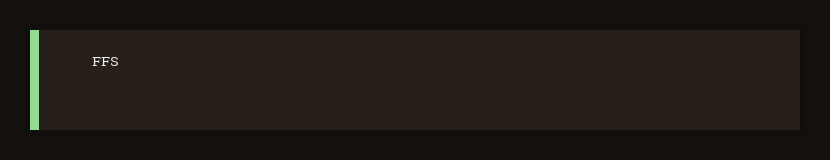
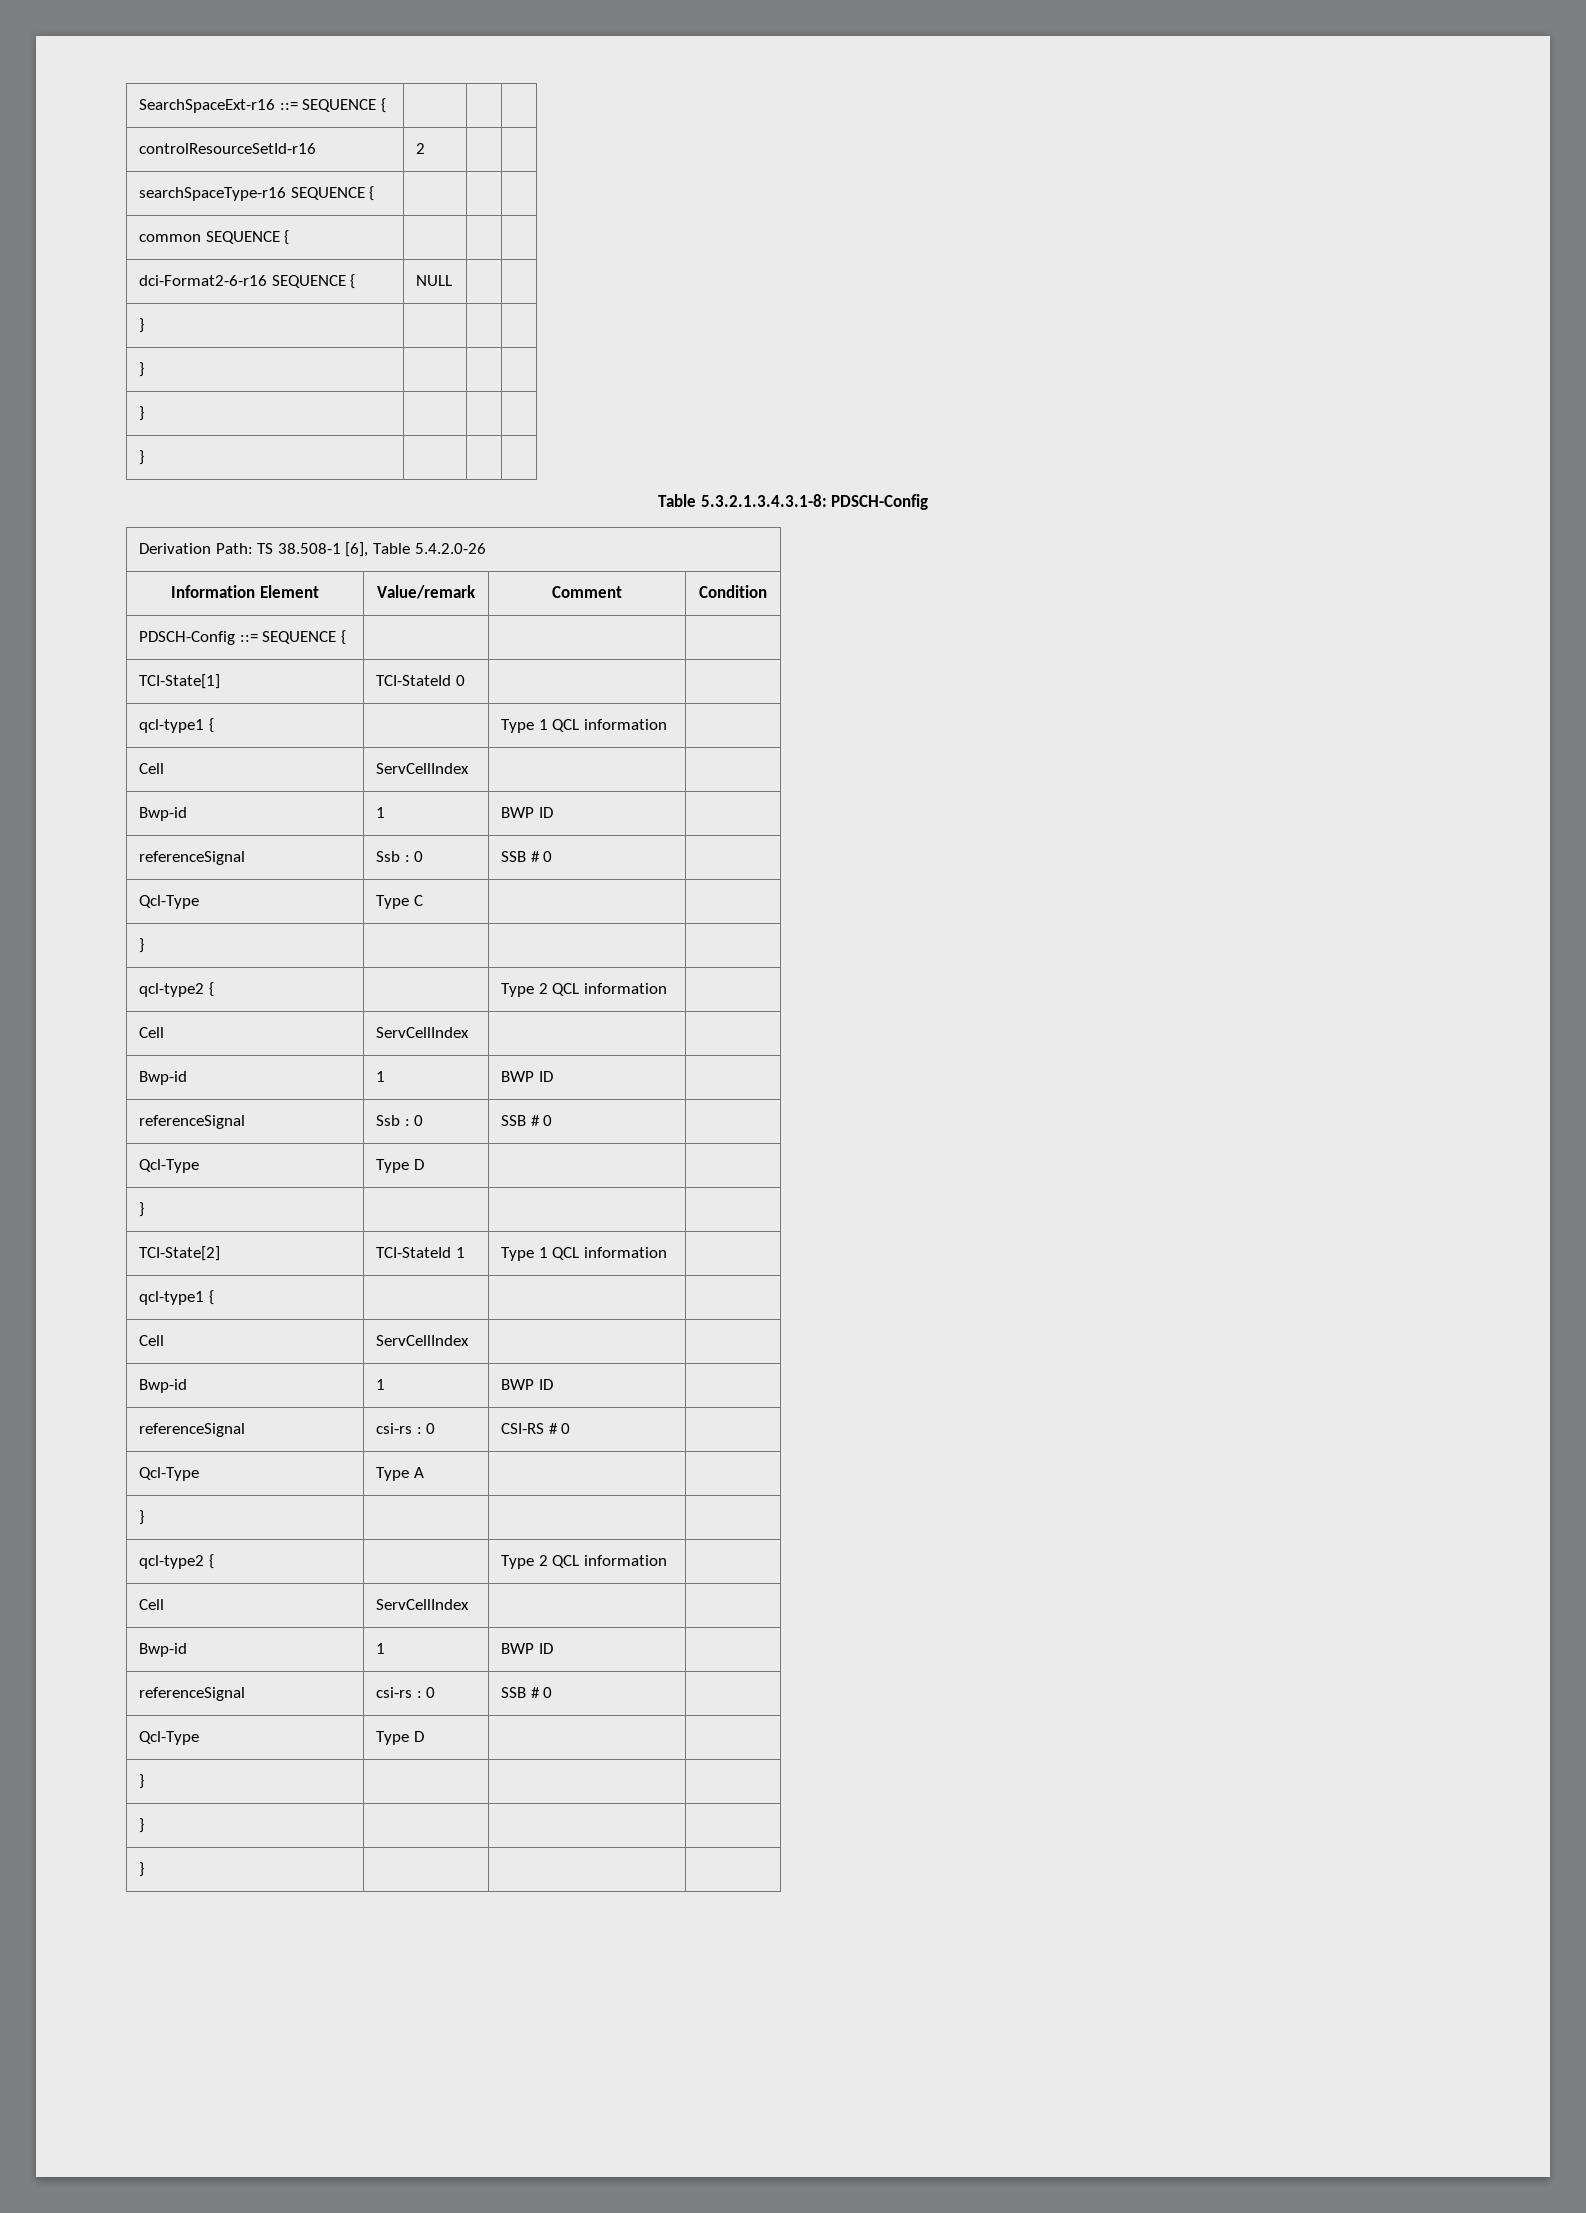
[92,57,119,66] FFS -> [139,98,386,113] [139,143,317,154] [416,143,426,154] [139,186,375,201] [139,230,290,245] [139,274,356,289] [416,275,453,286] [139,318,145,333] [139,362,145,377] [139,406,145,421] [139,450,145,465] [657,494,929,510] [139,542,486,557] [171,585,319,598] [377,585,476,599] [552,586,622,598] [699,585,767,598] [139,630,346,645] [139,674,221,689] [376,675,465,686] [139,718,214,733] [501,719,667,733] [139,763,165,774] [376,763,470,774] [139,807,188,821] [376,807,386,818] [501,807,553,818] [139,851,246,865] [376,851,424,862] [501,851,553,862] [139,895,200,909] [376,895,423,909] [139,938,145,953] [139,982,214,997] [501,983,667,997] [139,1027,165,1038] [376,1027,470,1038] [139,1071,188,1085] [376,1071,386,1082] [501,1071,553,1082] [139,1115,246,1129] [376,1115,424,1126] [501,1115,553,1126] [139,1159,200,1173] [376,1159,424,1173] [139,1202,145,1217] [139,1246,221,1261] [376,1247,465,1258] [501,1247,667,1261] [139,1290,214,1305] [139,1335,165,1346] [376,1335,470,1346] [139,1379,188,1393] [376,1379,386,1390] [501,1379,553,1390] [139,1423,246,1437] [376,1423,436,1434] [501,1423,571,1434] [139,1467,200,1481] [376,1467,424,1481] [139,1510,145,1525] [139,1554,214,1569] [501,1555,667,1569] [139,1599,165,1610] [376,1599,470,1610] [139,1643,188,1657] [376,1643,386,1654] [501,1643,553,1654] [139,1687,246,1701] [376,1687,436,1698] [501,1687,553,1698] [139,1731,200,1745] [376,1731,424,1745] [139,1774,145,1789] [139,1818,145,1833] [139,1862,145,1877] SearchSpaceExt-r16 ::= SEQUENCE { | | | // controlResourceSetId-r16 | 2 | | // searchSpaceType-r16 SEQUENCE { | | | // common SEQUENCE { | | | // dci-Format2-6-r16 SEQUENCE { | NULL | | // } | | | // } | | | // } | | | // } | | | // Table 5.3.2.1.3.4.3.1-8: PDSCH-Config // Derivation Path: TS 38.508-1 [6], Table 5.4.2.0-26 // Information Element | Value/remark | Comment | Condition // PDSCH-Config ::= SEQUENCE { | | | // TCI-State[1] | TCI-StateId 0 | | // qcl-type1 { | | Type 1 QCL information | // Cell | ServCellIndex | | // Bwp-id | 1 | BWP ID | // referenceSignal | Ssb : 0 | SSB # 0 | // Qcl-Type | Type C | | // } | | | // qcl-type2 { | | Type 2 QCL information | // Cell | ServCellIndex | | // Bwp-id | 1 | BWP ID | // referenceSignal | Ssb : 0 | SSB # 0 | // Qcl-Type | Type D | | // } | | | // TCI-State[2] | TCI-StateId 1 | Type 1 QCL information | // qcl-type1 { | | | // Cell | ServCellIndex | | // Bwp-id | 1 | BWP ID | // referenceSignal | csi-rs : 0 | CSI-RS # 0 | // Qcl-Type | Type A | | // } | | | // qcl-type2 { | | Type 2 QCL information | // Cell | ServCellIndex | | // Bwp-id | 1 | BWP ID | // referenceSignal | csi-rs : 0 | SSB # 0 | // Qcl-Type | Type D | | // } | | | // } | | | // } | | |

